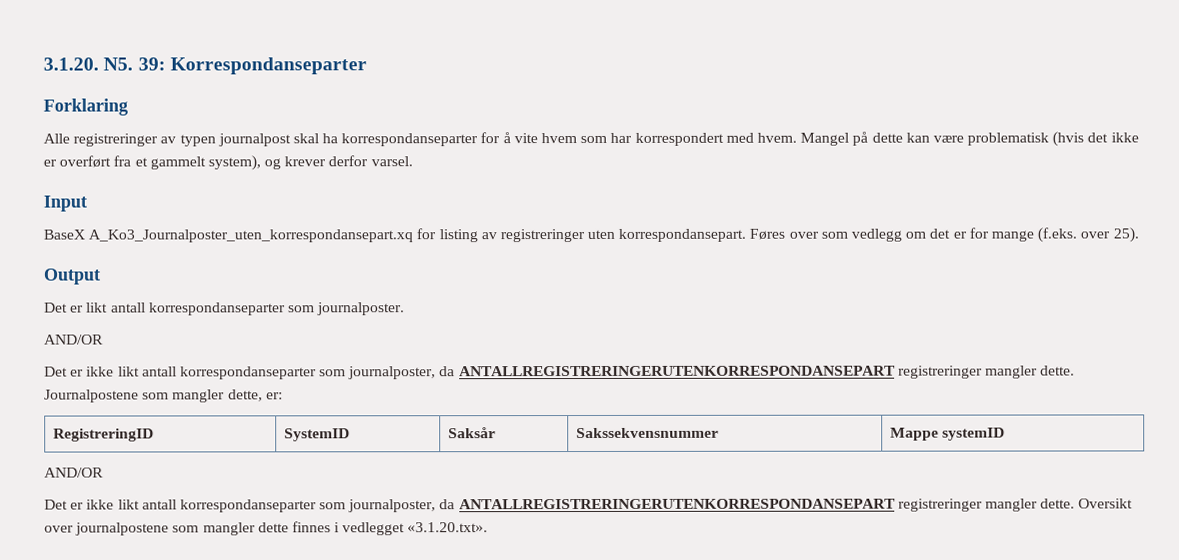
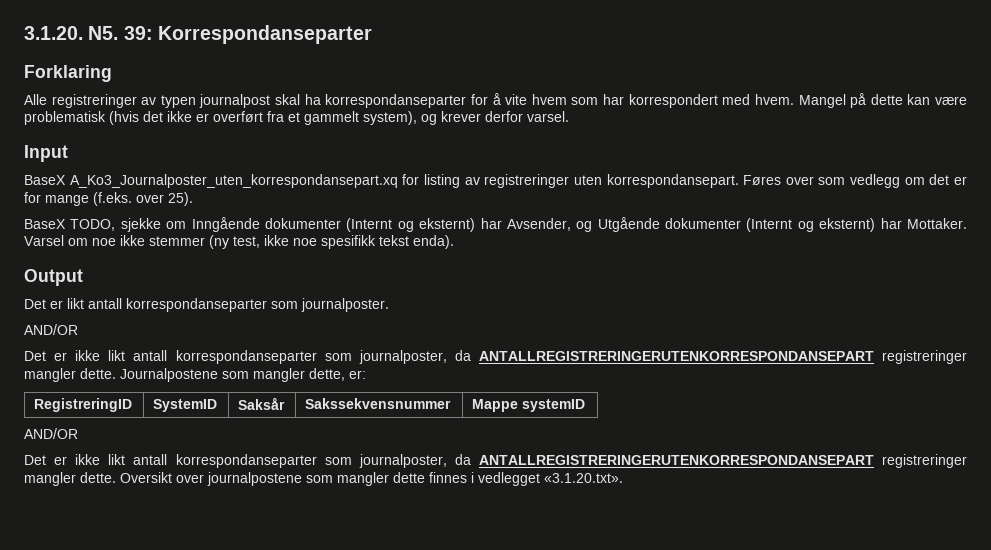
(1139, 235) none -> [24,217,968,232] [24,235,454,249] // BaseX TODO, sjekke om Inngående dokumenter (Internt og eksternt) har Avsender, og Utgående dokumenter (Internt og eksternt) har Mottaker. Varsel om noe ikke stemmer (ny test, ikke noe spesifikk tekst enda).

